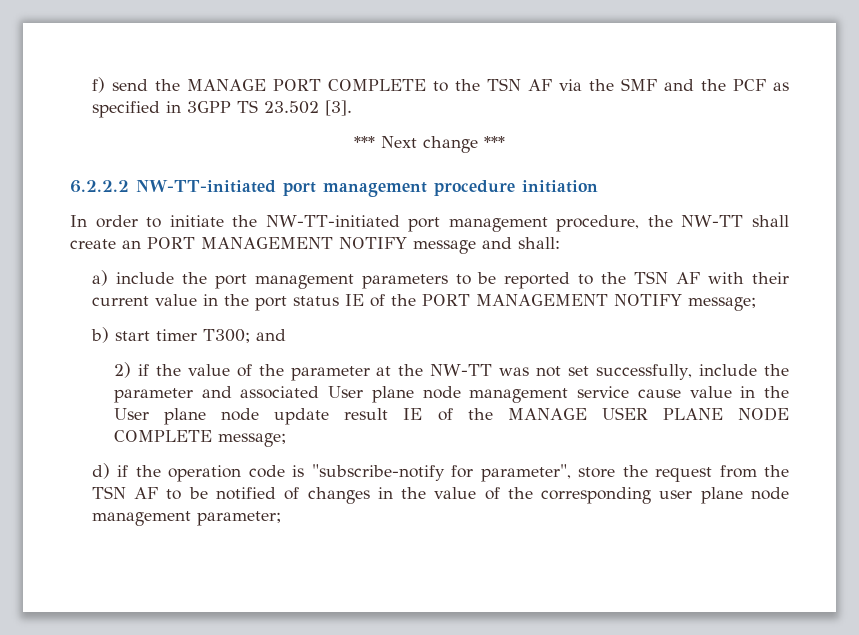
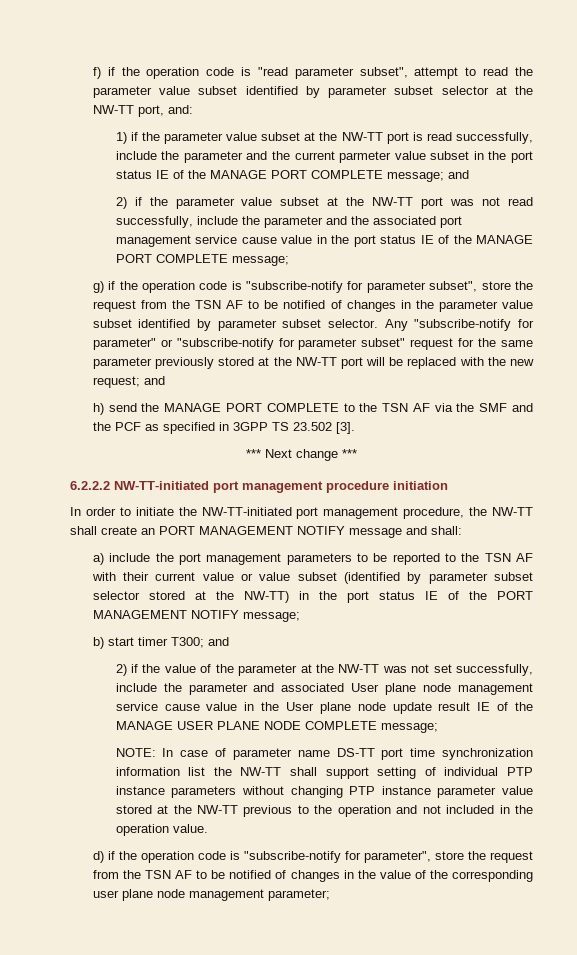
(105, 85) none -> [107,67,534,79] [92,86,533,98] [92,105,193,117] [115,132,533,144] [115,151,533,163] [115,170,469,182] [115,197,534,209] [115,216,462,228] [115,235,533,247] [115,254,289,266] [92,281,533,293] [92,300,533,312] [92,319,534,331] [92,338,534,350] [92,357,534,369] [92,376,165,388] [92,403,104,415] if the operation code is "read parameter subset", attempt to read the parameter value subset identified by parameter subset selector at the NW-TT port, and: // 1) if the parameter value subset at the NW-TT port is read successfully, include the parameter and the current parmeter value subset in the port status IE of the MANAGE PORT COMPLETE message; and // 2) if the parameter value subset at the NW-TT port was not read successfully, include the parameter and the associated port management service cause value in the port status IE of the MANAGE PORT COMPLETE message; // g) if the operation code is "subscribe-notify for parameter subset", store the request from the TSN AF to be notified of changes in the parameter value subset identified by parameter subset selector. Any "subscribe-notify for parameter" or "subscribe-notify for parameter subset" request for the same parameter previously stored at the NW-TT port will be replaced with the new request; and // h)
(197, 300) none -> [241,572,533,584] [92,591,289,603] or value subset (identified by parameter subset selector stored at the NW-TT)
(286, 440) none -> [115,748,533,760] [115,767,533,779] [115,786,533,798] [115,805,534,817] [115,824,208,836] // NOTE: In case of parameter name DS-TT port time synchronization information list the NW-TT shall support setting of individual PTP instance parameters without changing PTP instance parameter value stored at the NW-TT previous to the operation and not included in the operation value.

